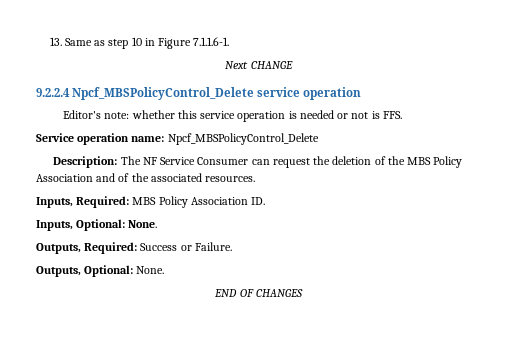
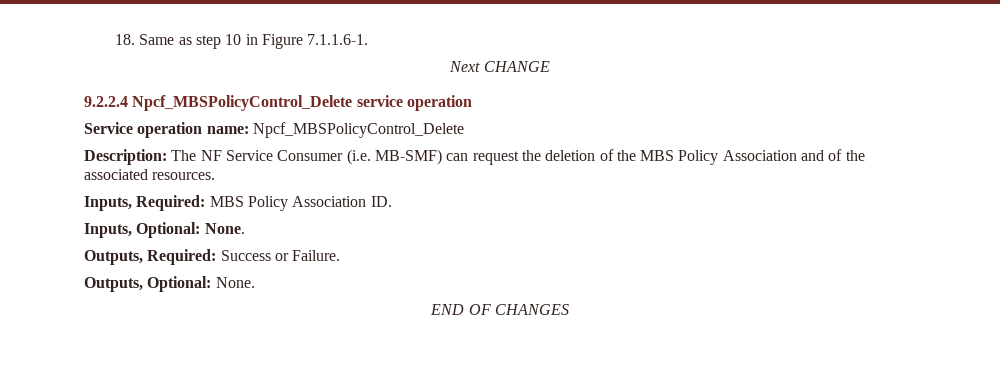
[49,37,62,46] 13. -> [114,34,135,45] 18.
[63,110,402,122] // Editor's note: whether this service operation is needed or not is FFS. -> (472, 103) none
(249, 161) none -> [346,149,442,165] (i.e. MB-SMF)

